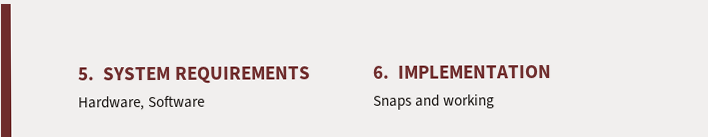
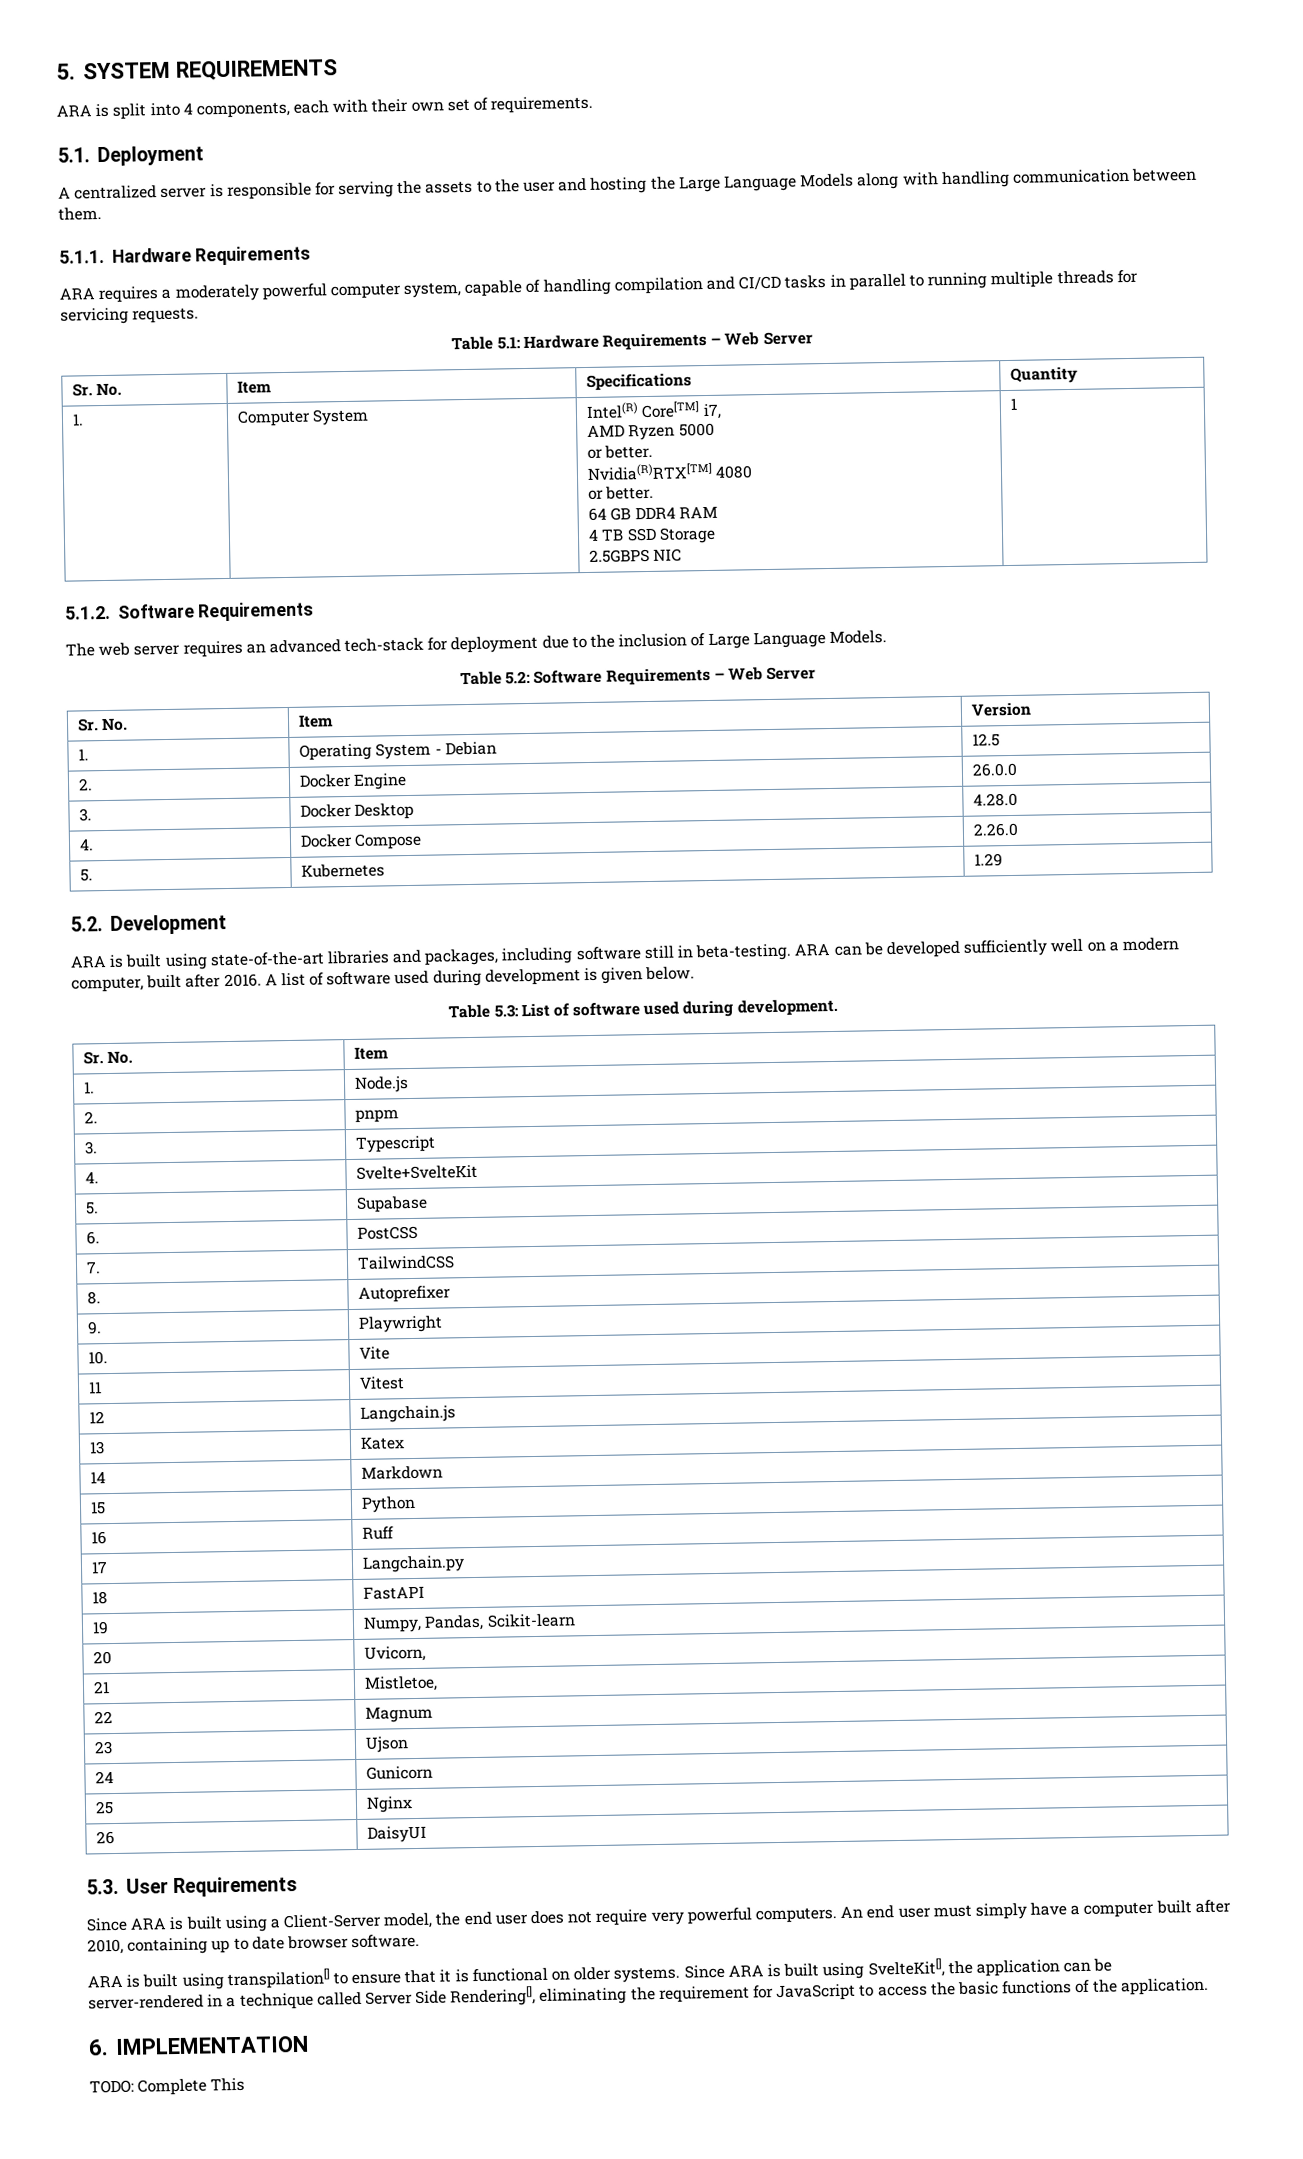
[78,95,206,111] Hardware, Software -> [56,95,594,120] [57,145,204,167] [58,167,1198,200] [58,206,102,221] [59,245,312,266] [59,269,1138,304] [60,307,200,325] [451,331,813,351] [72,382,123,397] [237,380,273,394] [586,373,693,391] [1010,366,1079,384] [72,413,85,426] [237,408,370,427] [586,401,722,420] [587,422,715,441] [587,444,654,459] [587,462,754,481] [588,485,655,500] [588,505,718,521] [588,526,716,544] [589,548,683,563] [1010,397,1018,410] [65,601,315,622] [65,630,887,658] [459,666,817,686] [77,717,129,732] [298,714,335,728] [971,702,1033,717] [78,748,90,761] [299,741,497,761] [972,733,1001,747] [78,778,94,791] [299,773,408,790] [972,762,1019,777] [79,808,93,822] [300,802,415,820] [973,792,1019,807] [79,838,95,851] [300,832,423,850] [973,822,1020,837] [80,868,94,882] [301,863,386,878] [974,853,1004,867] [70,914,227,935] [70,937,1179,971] [71,966,696,993] [448,998,838,1019] [83,1050,134,1065] [354,1046,390,1060] [83,1081,96,1094] [354,1076,410,1093] [84,1111,99,1124] [355,1109,400,1123] [84,1141,99,1155] [355,1135,437,1153] [85,1171,100,1184] [356,1164,479,1180] [85,1201,100,1215] [356,1195,429,1213] [86,1231,101,1245] [357,1225,419,1240] [86,1261,102,1274] [357,1255,456,1270] [87,1291,102,1305] [358,1285,452,1303] [87,1321,103,1335] [358,1315,444,1333] [88,1351,109,1365] [359,1346,391,1360] [88,1381,103,1394] [359,1376,406,1390] [89,1411,106,1424] [360,1405,457,1423] [89,1441,106,1455] [360,1436,406,1450] [90,1471,107,1484] [361,1465,444,1480] [90,1501,107,1515] [361,1495,417,1513] [91,1531,108,1545] [362,1526,395,1540] [91,1561,109,1574] [362,1555,466,1573] [92,1591,109,1605] [363,1585,426,1600] [92,1621,110,1635] [363,1613,576,1633] [93,1651,113,1665] [364,1645,427,1662] [93,1681,111,1694] [364,1675,439,1692] [94,1711,114,1724] [365,1705,434,1723] [94,1741,114,1755] [365,1736,410,1753] [95,1771,115,1784] [366,1765,434,1780] [95,1801,115,1815] [366,1796,414,1813] [96,1830,116,1845] [367,1825,428,1843] [86,1875,299,1898] [86,1899,1231,1933] [87,1933,421,1955] [87,1958,1113,1990] [88,1977,1209,2010] ARA is split into 4 components, each with their own set of requirements. // 5.1. Deployment // A centralized server is responsible for serving the assets to the user and hosting the Large Language Models along with handling communication between them. // 5.1.1. Hardware Requirements // ARA requires a moderately powerful computer system, capable of handling compilation and CI/CD tasks in parallel to running multiple threads for servicing requests. // Table 5.1: Hardware Requirements – Web Server // Sr. No. | Item | Specifications | Quantity // 1. | Computer System | Intel(R) Core[TM] i7, // AMD Ryzen 5000 // or better. // Nvidia(R)RTX[TM] 4080 // or better. // 64 GB DDR4 RAM // 4 TB SSD Storage // 2.5GBPS NIC | 1 // 5.1.2. Software Requirements // The web server requires an advanced tech-stack for deployment due to the inclusion of Large Language Models. // Table 5.2: Software Requirements – Web Server // Sr. No. | Item | Version // 1. | Operating System - Debian | 12.5 // 2. | Docker Engine | 26.0.0 // 3. | Docker Desktop | 4.28.0 // 4. | Docker Compose | 2.26.0 // 5. | Kubernetes | 1.29 // 5.2. Development // ARA is built using state-of-the-art libraries and packages, including software still in beta-testing. ARA can be developed sufficiently well on a modern computer, built after 2016. A list of software used during development is given below. // Table 5.3: List of software used during development. // Sr. No. | Item // 1. | Node.js // 2. | pnpm // 3. | Typescript // 4. | Svelte+SvelteKit // 5. | Supabase // 6. | PostCSS // 7. | TailwindCSS // 8. | Autoprefixer // 9. | Playwright // 10. | Vite // 11 | Vitest // 12 | Langchain.js // 13 | Katex // 14 | Markdown // 15 | Python // 16 | Ruff // 17 | Langchain.py // 18 | FastAPI // 19 | Numpy, Pandas, Scikit-learn // 20 | Uvicorn, // 21 | Mistletoe, // 22 | Magnum // 23 | Ujson // 24 | Gunicorn // 25 | Nginx // 26 | DaisyUI // 5.3. User Requirements // Since ARA is built using a Client-Server model, the end user does not require very powerful computers. An end user must simply have a computer built after 2010, containing up to date browser software. // ARA is built using transpilation[] to ensure that it is functional on older systems. Since ARA is built using SvelteKit[], the application can be server-rendered in a technique called Server Side Rendering[], eliminating the requirement for JavaScript to access the basic functions of the application.
[373,94,496,110] Snaps and working -> [89,2077,246,2096] TODO: Complete This

